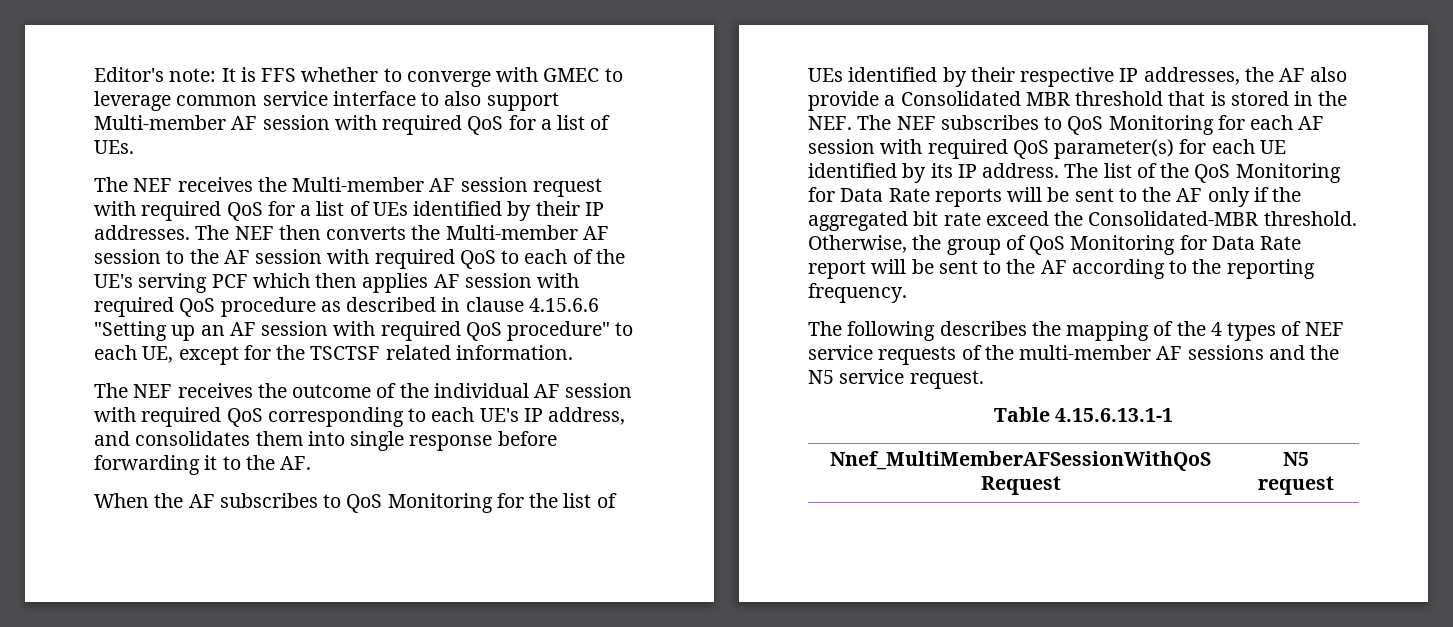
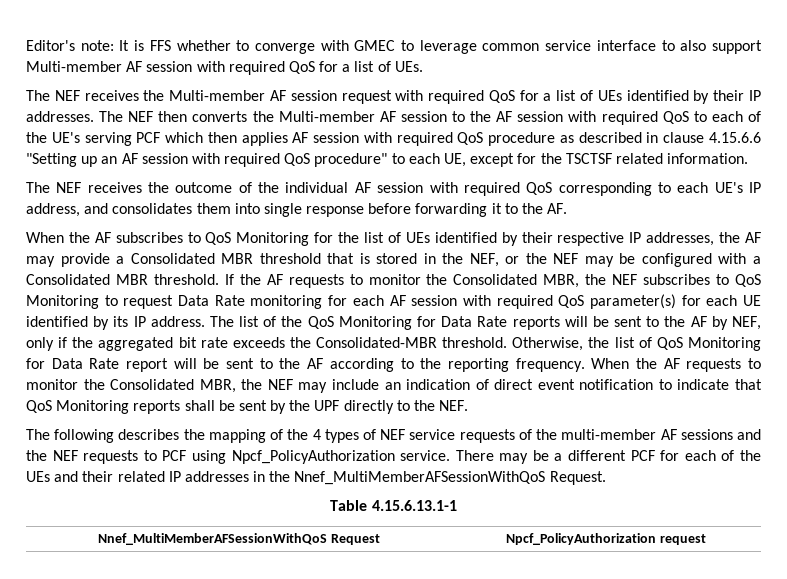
[1310,67,1348,82] also -> [26,256,55,267] may
[808,115,892,130] NEF. The -> [469,253,761,267] [26,274,607,288] NEF, or the NEF may be configured with a Consolidated MBR threshold. If the AF requests to monitor the Consolidated MBR, the
(1214, 125) none -> [104,295,323,309] to request Data Rate monitoring
(1203, 195) none -> [711,316,761,330] by NEF,
[985,211,1049,226] exceed -> [232,337,285,348] exceeds
[946,239,1001,255] group -> [614,337,635,348] list
(907, 293) none -> [591,358,762,372] [26,379,762,393] [26,400,469,414] When the AF requests to monitor the Consolidated MBR, the NEF may include an indication of direct event notification to indicate that QoS Monitoring reports shall be sent by the UPF directly to the NEF.
[808,369,984,389] N5 service request. -> [52,450,762,464] [26,471,606,485] NEF requests to PCF using Npcf_PolicyAuthorization service. There may be a different PCF for each of the UEs and their related IP addresses in the Nnef_MultiMemberAFSessionWithQoS Request.
[1282,452,1309,466] N5 -> [506,533,657,545] Npcf_PolicyAuthorization

